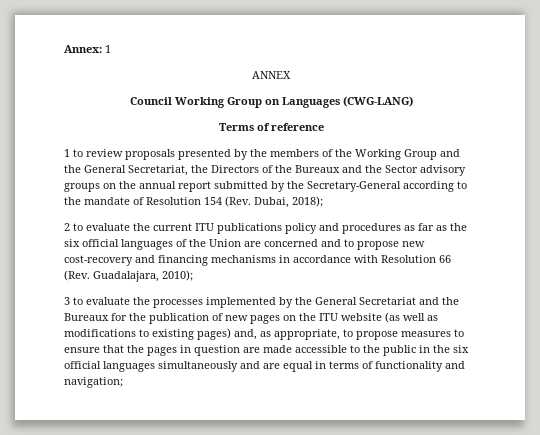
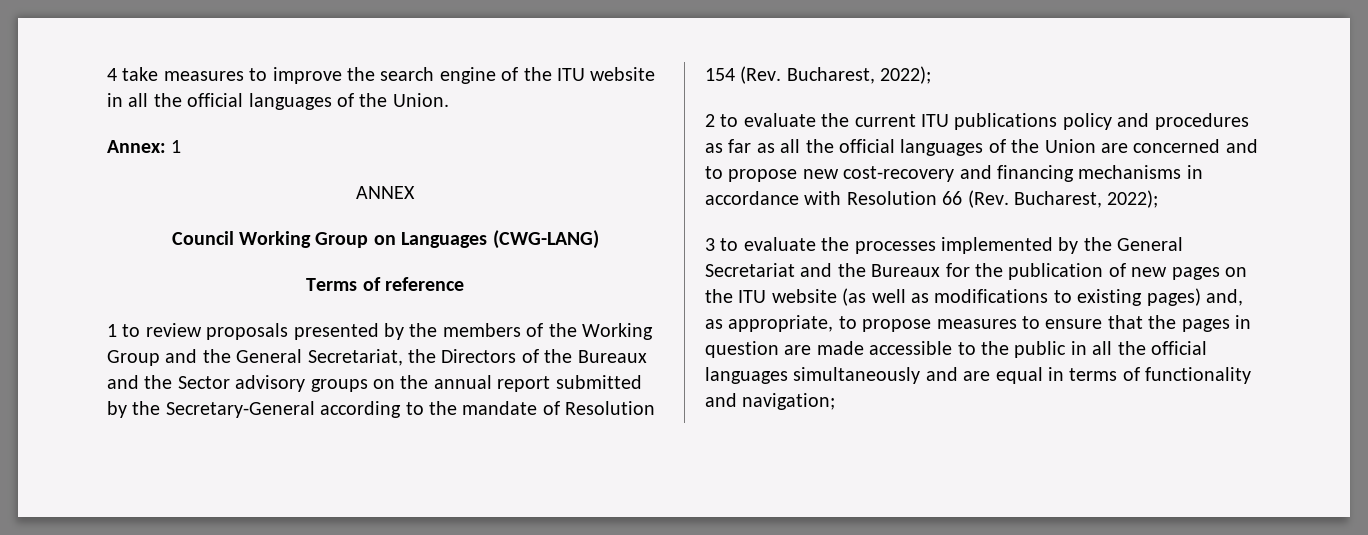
(64, 49) none -> [107,67,656,84] [107,93,449,110] 4 take measures to improve the search engine of the ITU website in all the official languages of the Union. //
[254,196,323,208] Dubai, 2018); -> [786,66,932,84] Bucharest, 2022);
[450,223,467,231] [64,239,80,247] the six -> [780,139,834,153] all the
[93,270,193,282] Guadalajara, 2010); -> [1014,190,1159,208] Bucharest, 2022);
[433,345,469,353] the six -> [1092,341,1146,355] all the

